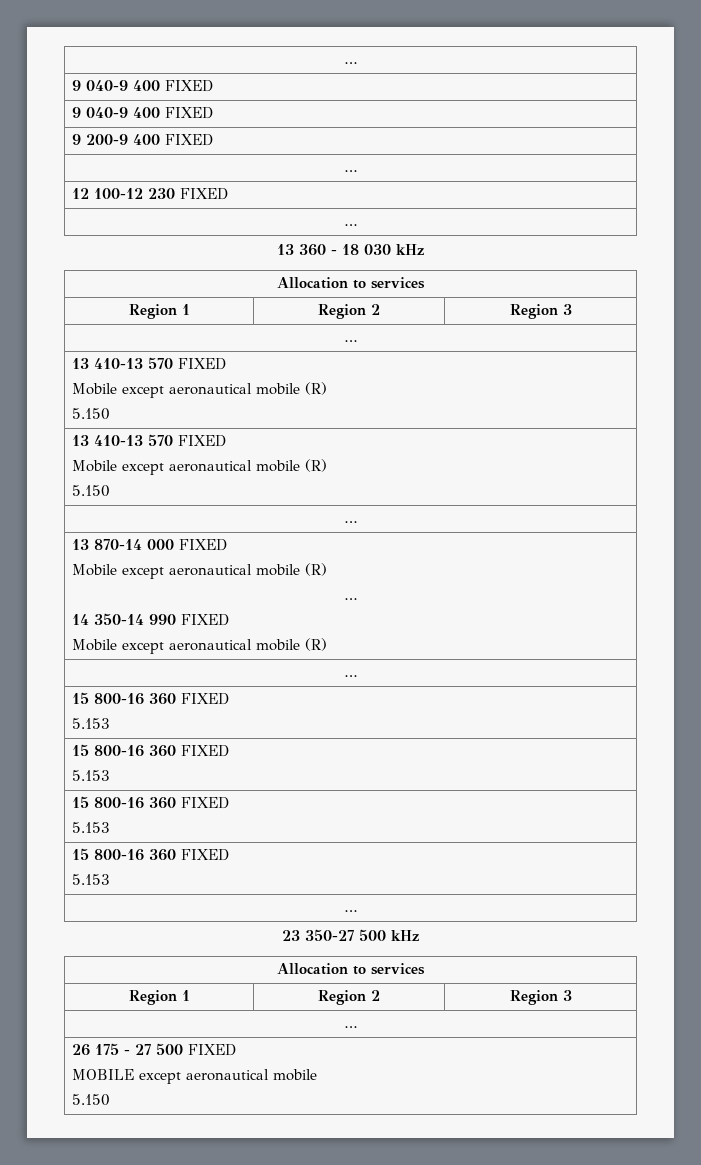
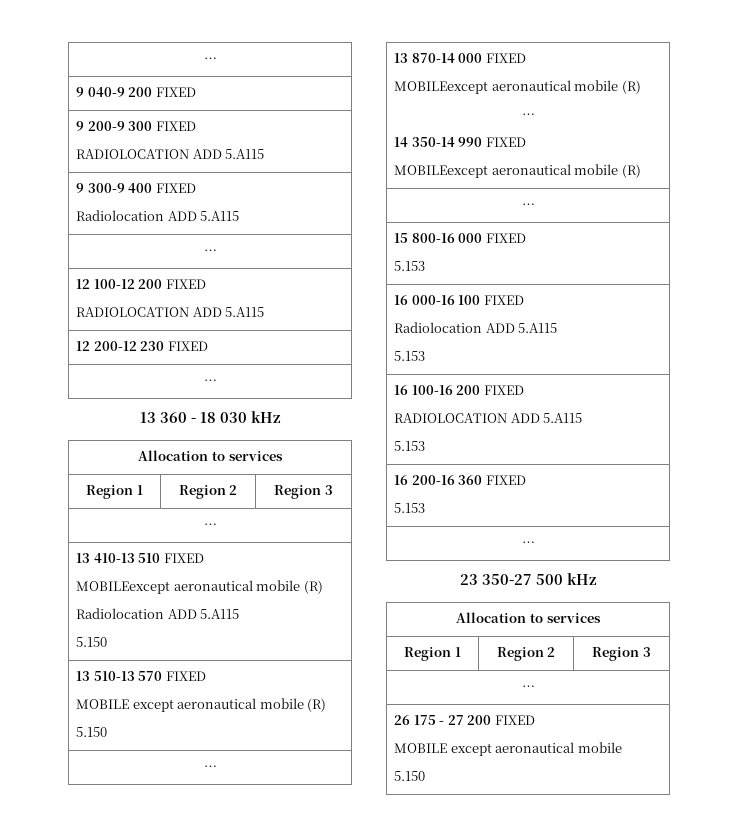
[132,80,213,92] [71,107,213,119] [71,134,213,146] 400 FIXED // 9 040-9 400 FIXED // 9 200-9 400 FIXED -> [128,87,196,97] [76,121,196,131] [76,149,265,159] [76,183,196,193] [76,210,240,221] 200 FIXED // 9 200-9 300 FIXED // RADIOLOCATION ADD 5.A115 // 9 300-9 400 FIXED // Radiolocation ADD 5.A115
(143, 193) none -> [138,279,206,289] [76,307,265,317] [76,341,137,351] 200 FIXED // RADIOLOCATION ADD 5.A115 // 12 200-12
[147,357,226,370] [71,382,327,398] 570 FIXED // Mobile except aeronautical mobile (R) -> [138,553,204,563] [76,580,323,594] [76,608,240,619] 510 FIXED // MOBILEexcept aeronautical mobile (R) // Radiolocation ADD 5.A115
[93,434,226,447] [71,460,117,472] 410-13 570 FIXED // Mobile -> [93,671,206,681] [76,699,130,709] 510-13 570 FIXED // MOBILE
[71,564,164,579] Mobile except -> [394,81,489,94] MOBILEexcept
[71,639,164,654] Mobile except -> [394,165,489,178] MOBILEexcept
[148,693,229,705] [71,718,110,729] [71,744,229,757] [71,770,110,781] [71,796,229,809] [71,822,110,833] [71,848,144,861] 360 FIXED // 5.153 // 15 800-16 360 FIXED // 5.153 // 15 800-16 360 FIXED // 5.153 // 15 800-16 -> [458,233,526,243] [394,261,426,271] [394,295,524,305] [394,322,558,333] [394,351,426,361] [394,385,524,395] [394,413,583,423] [394,441,426,451] [394,475,455,485] 000 FIXED // 5.153 // 16 000-16 100 FIXED // Radiolocation ADD 5.A115 // 5.153 // 16 100-16 200 FIXED // RADIOLOCATION ADD 5.A115 // 5.153 // 16 200-16
[155,1043,183,1055] 500 -> [467,715,492,725] 200

